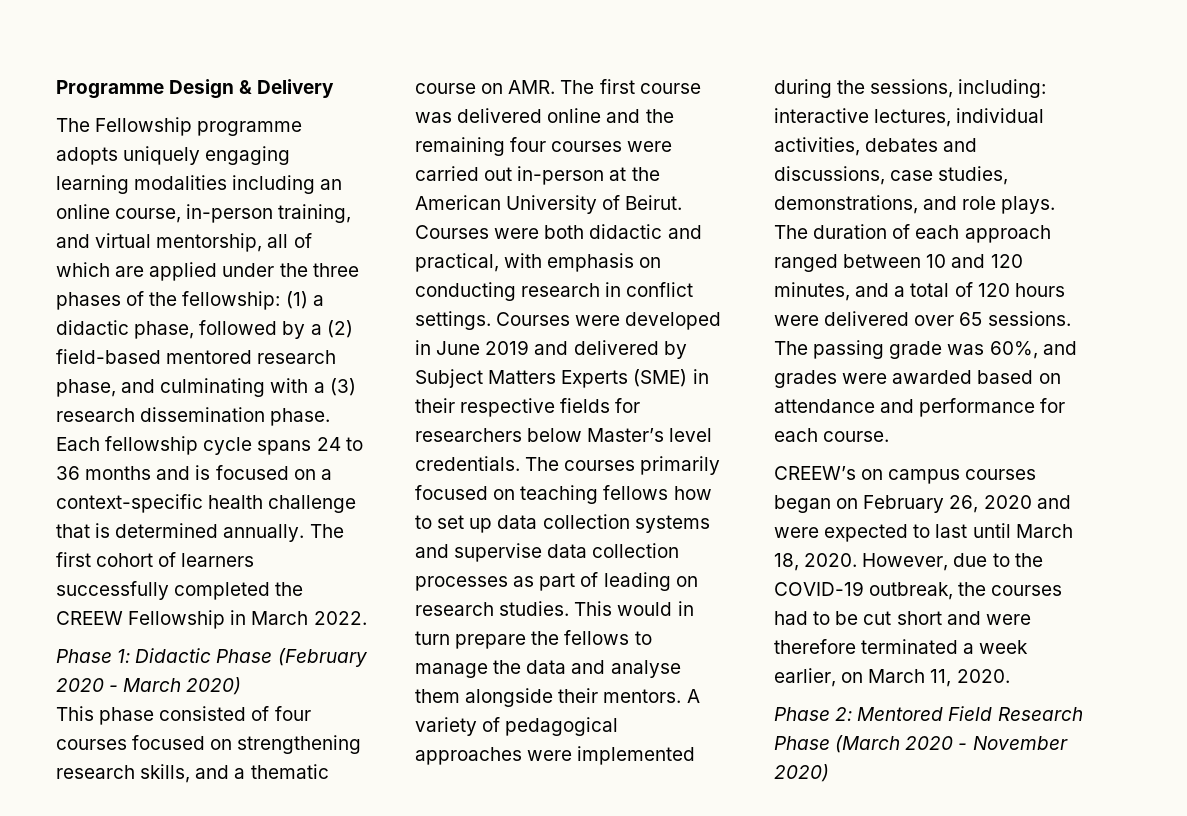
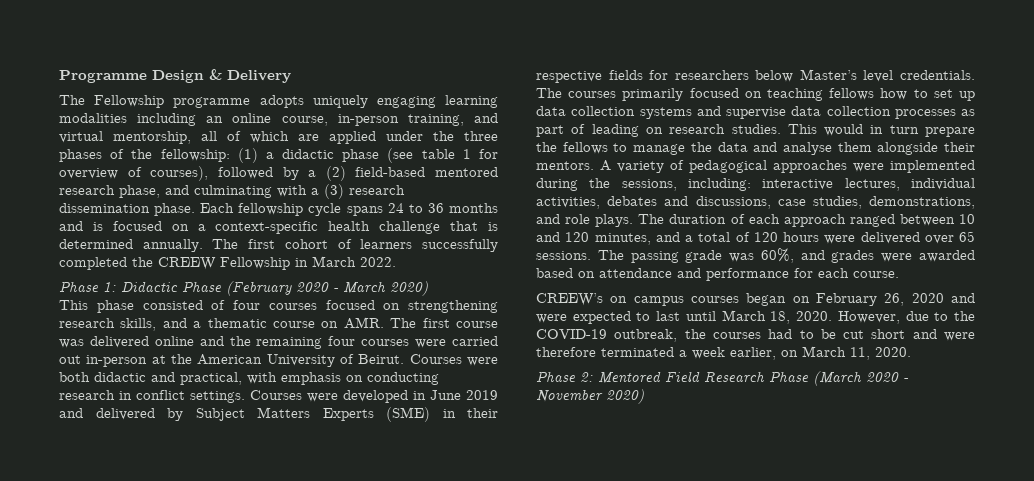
[134,321,195,339] phase, -> [342,148,499,163] [59,166,209,181] phase (see table 1 for overview of courses),

